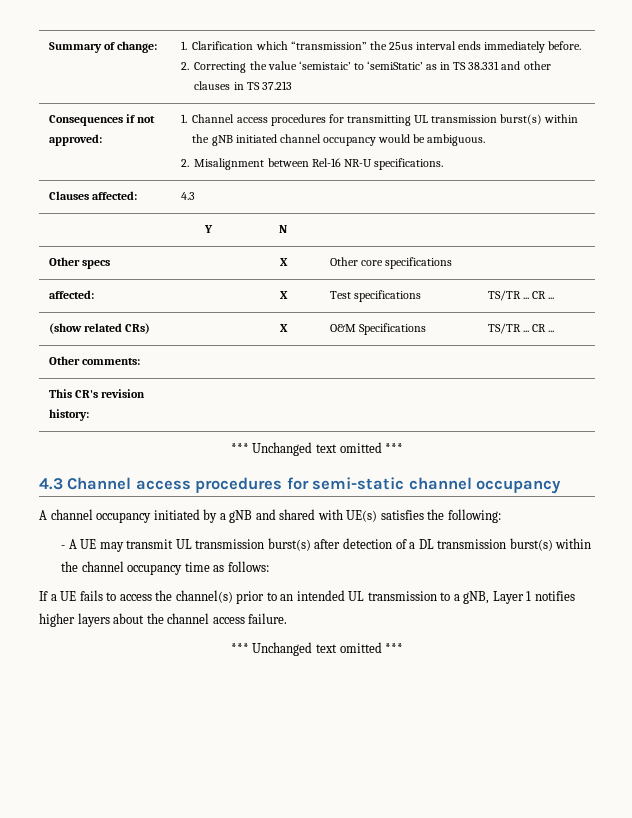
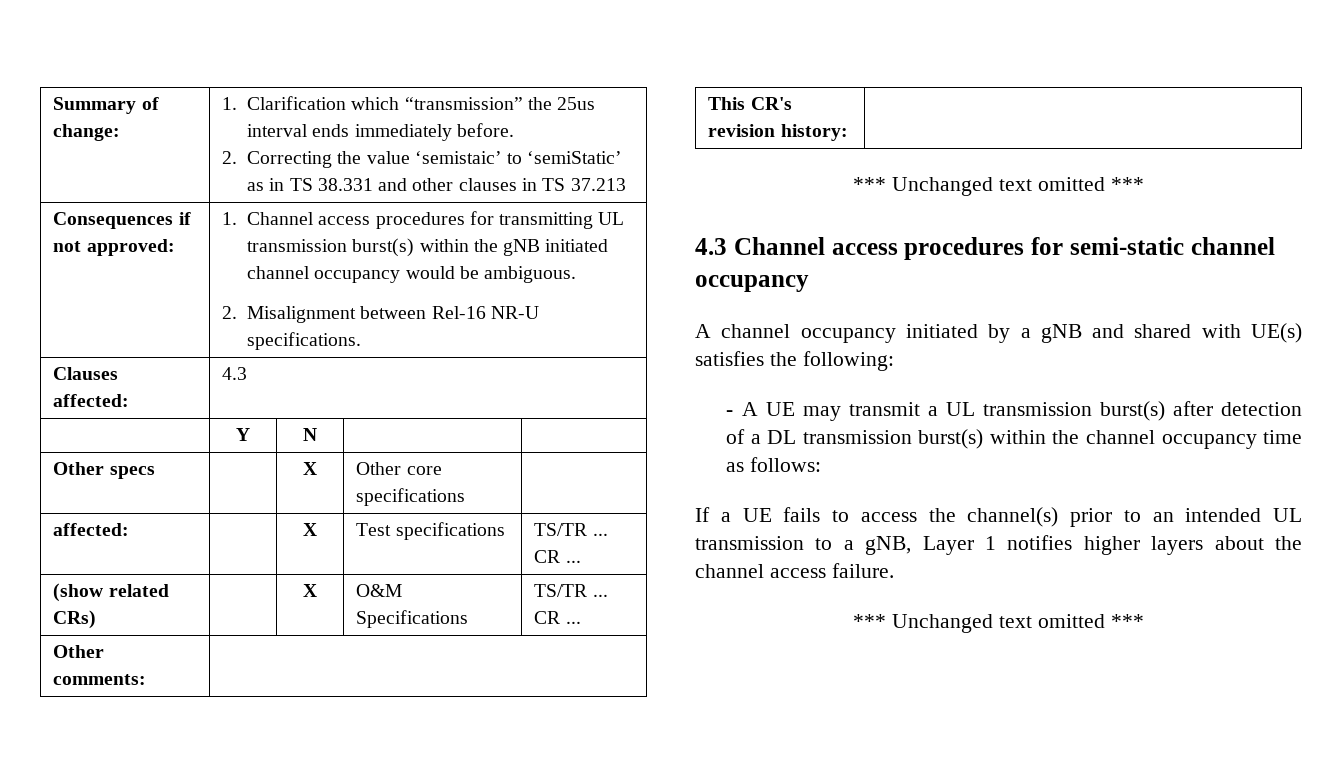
(174, 544) none -> [927,406,938,416] a

